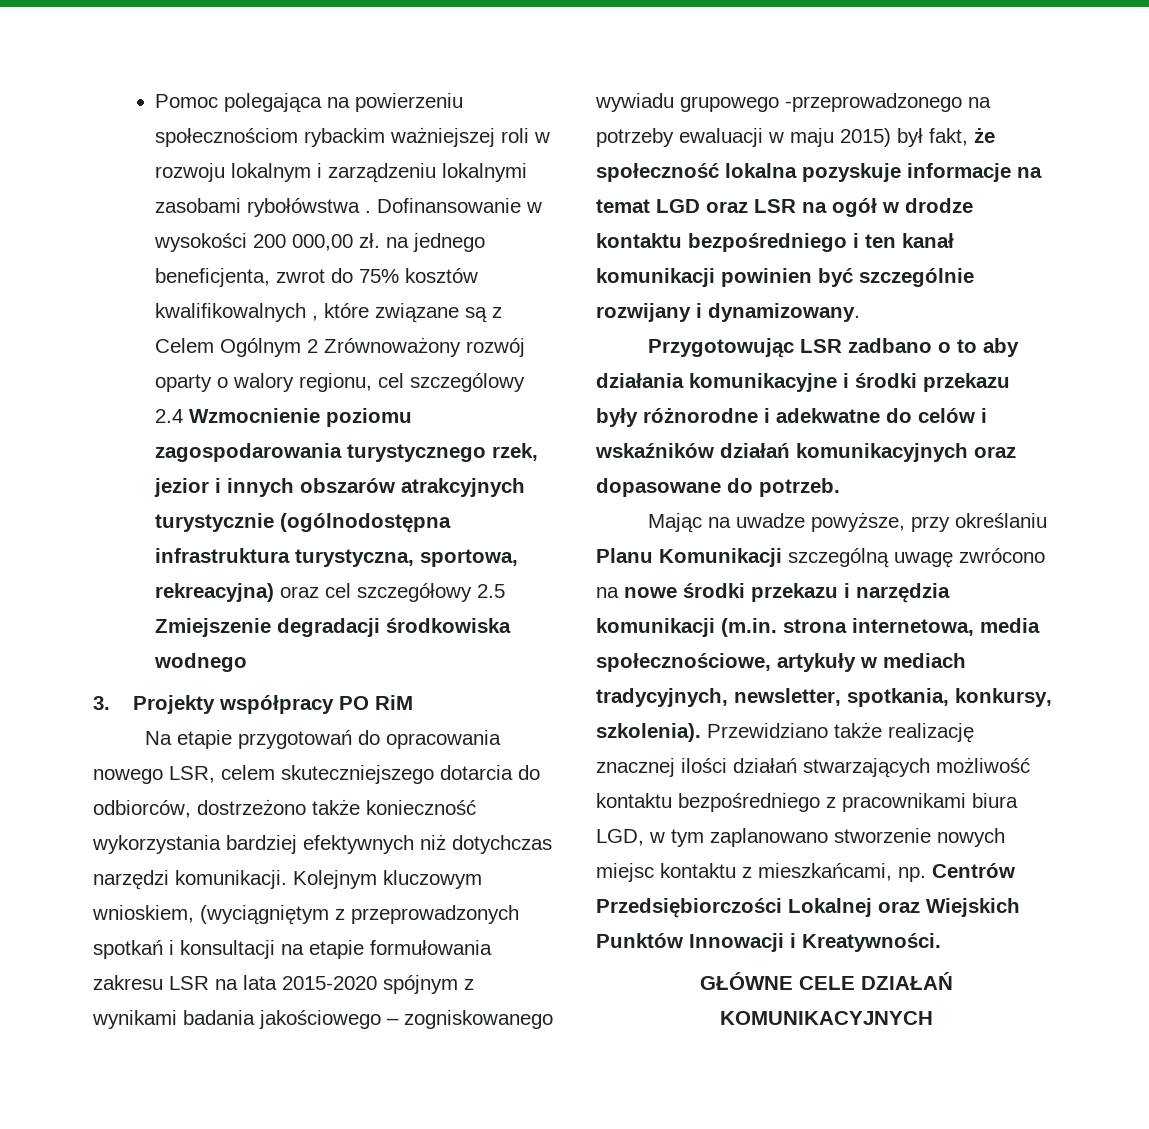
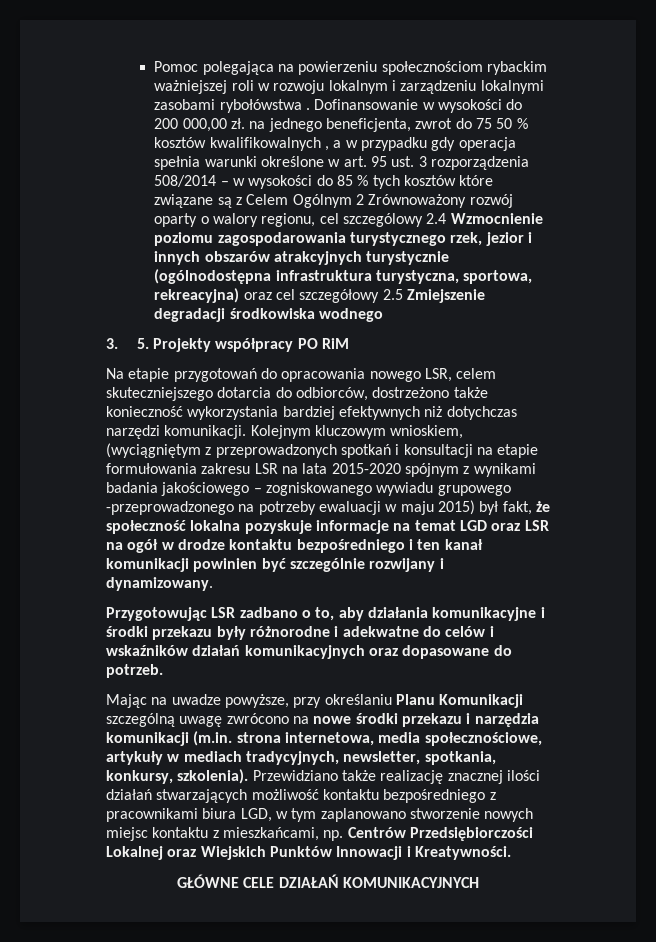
(248, 242) none -> [506,99,523,110] do
[359,268,479,283] [155,303,319,322] 75% kosztów kwalifikowalnych , -> [475,118,528,129] [154,137,516,151] [154,156,529,170] [154,175,456,189] 75 50 % kosztów kwalifikowalnych , a w przypadku gdy operacja spełnia warunki określone w art. 95 ust. 3 rozporządzenia 508/2014 – w wysokości do 85 % tych kosztów
(110, 703) none -> [136,338,149,349] 5.
[956,339,977,353] to -> [315,607,335,621] to,

